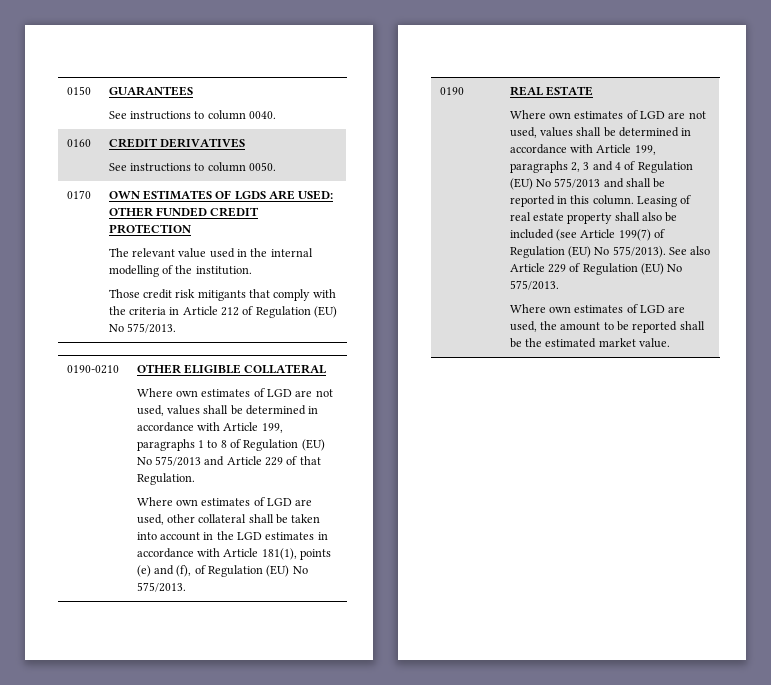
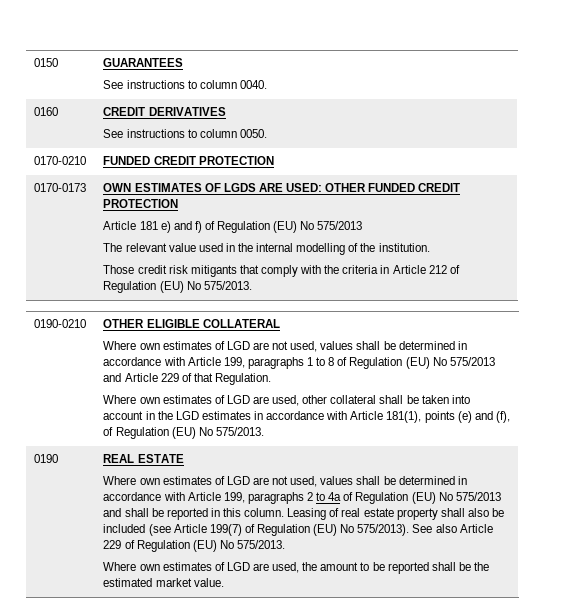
[66,190,91,199] 0170 -> [34,156,87,165] [103,156,274,165] [34,183,87,192] 0170-0210 | FUNDED CREDIT PROTECTION // 0170-0173
(191, 229) none -> [103,221,363,233] // Article 181 e) and f) of Regulation (EU) No 575/2013
[570,161,622,172] 2, 3 and 4 -> [307,492,342,501] 2 to 4a

